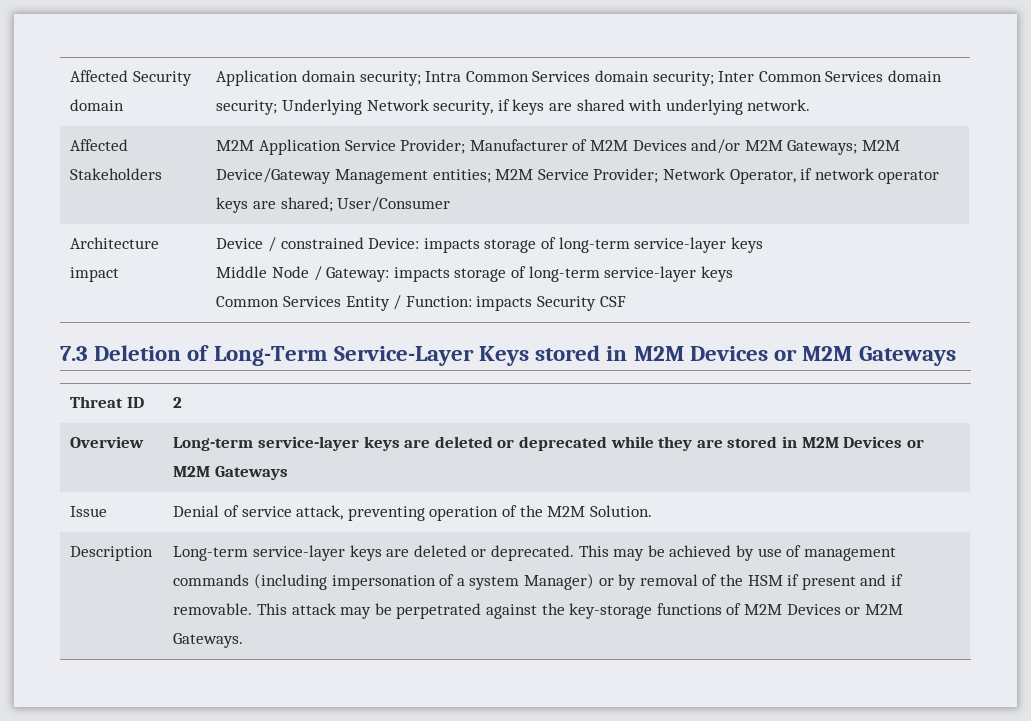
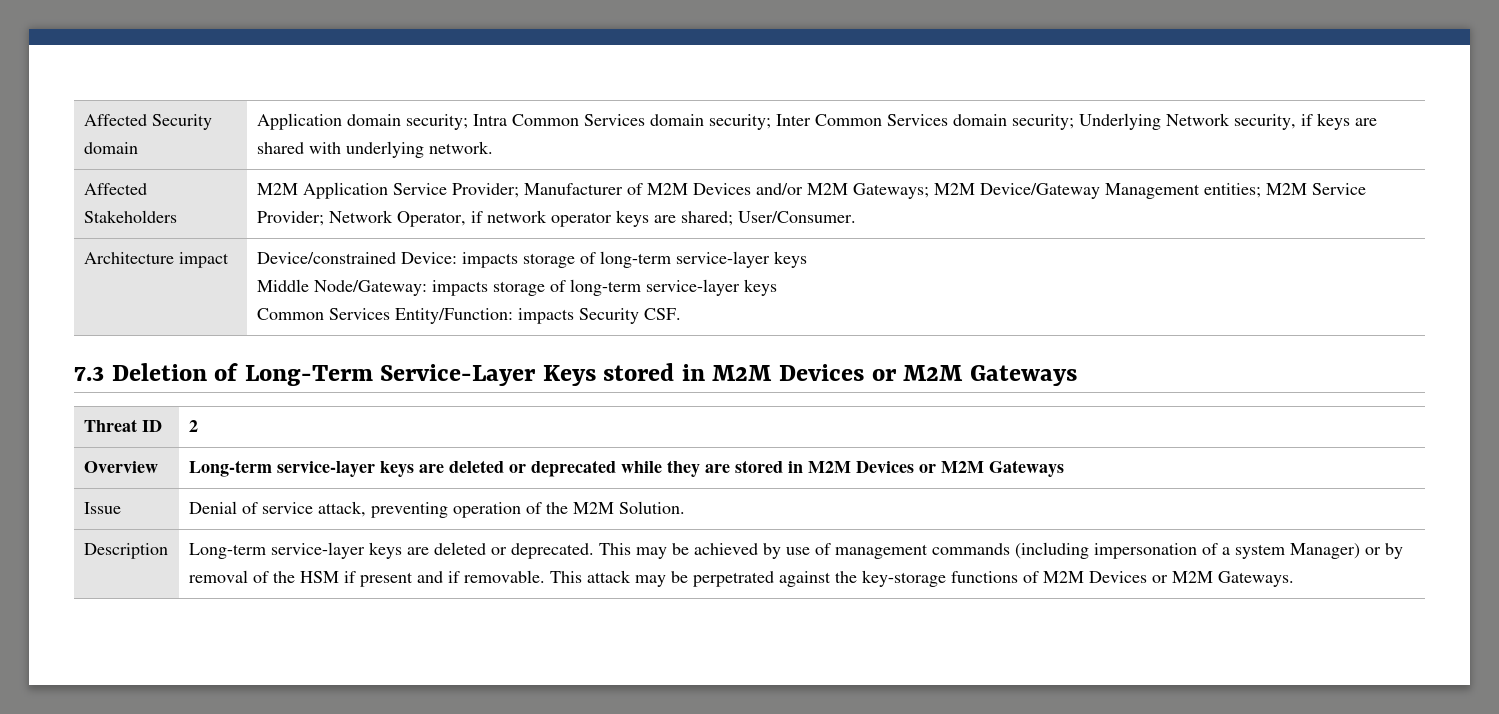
[337,197,451,212] User/Consumer -> [738,211,857,223] User/Consumer.
[216,237,364,252] Device / constrained -> [257,252,397,264] Device/constrained
[272,266,390,282] Node / Gateway: -> [314,280,428,296] Node/Gateway:
[345,295,472,311] Entity / Function: -> [395,308,514,324] Entity/Function:
[599,296,626,307] CSF -> [644,308,682,320] CSF.

